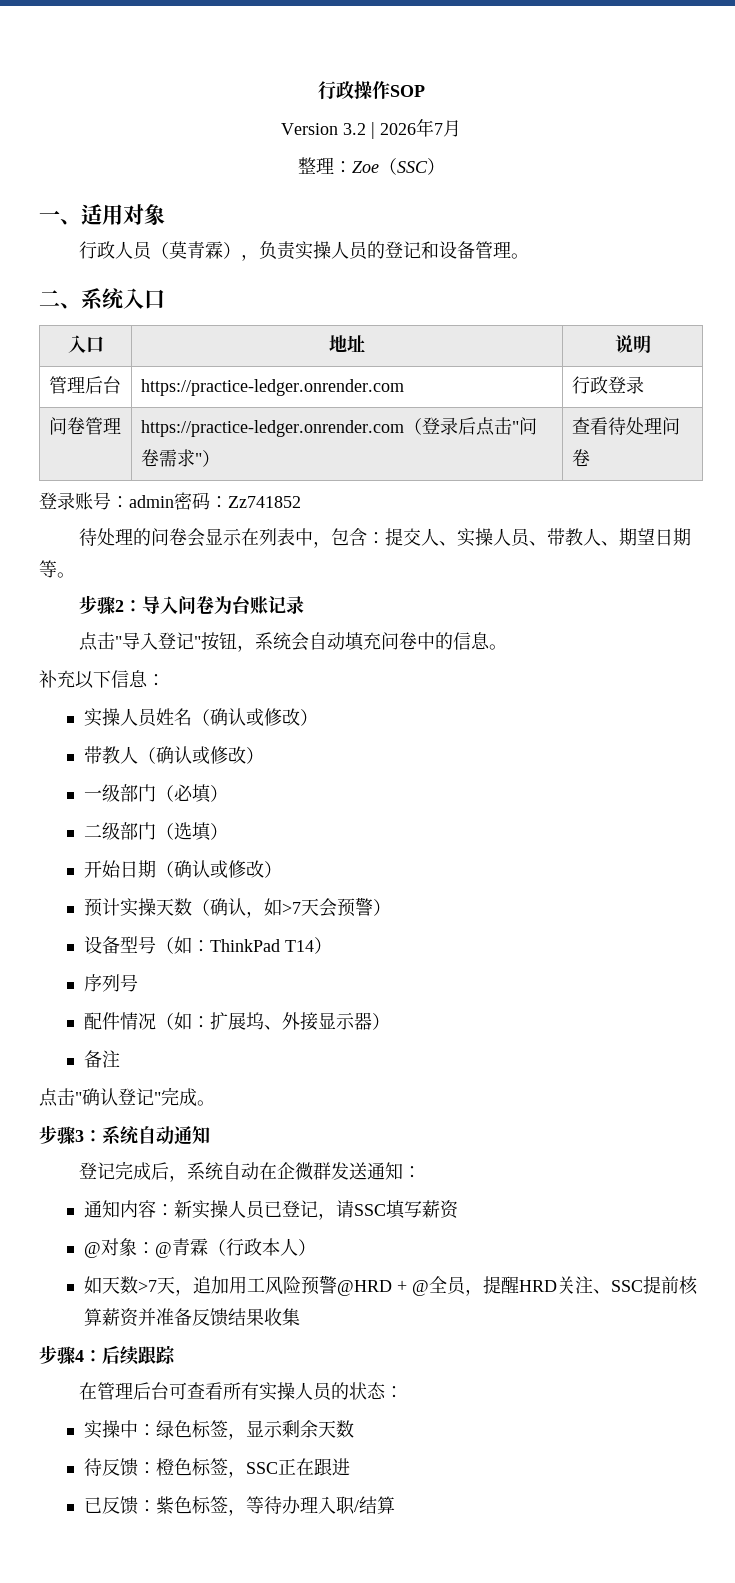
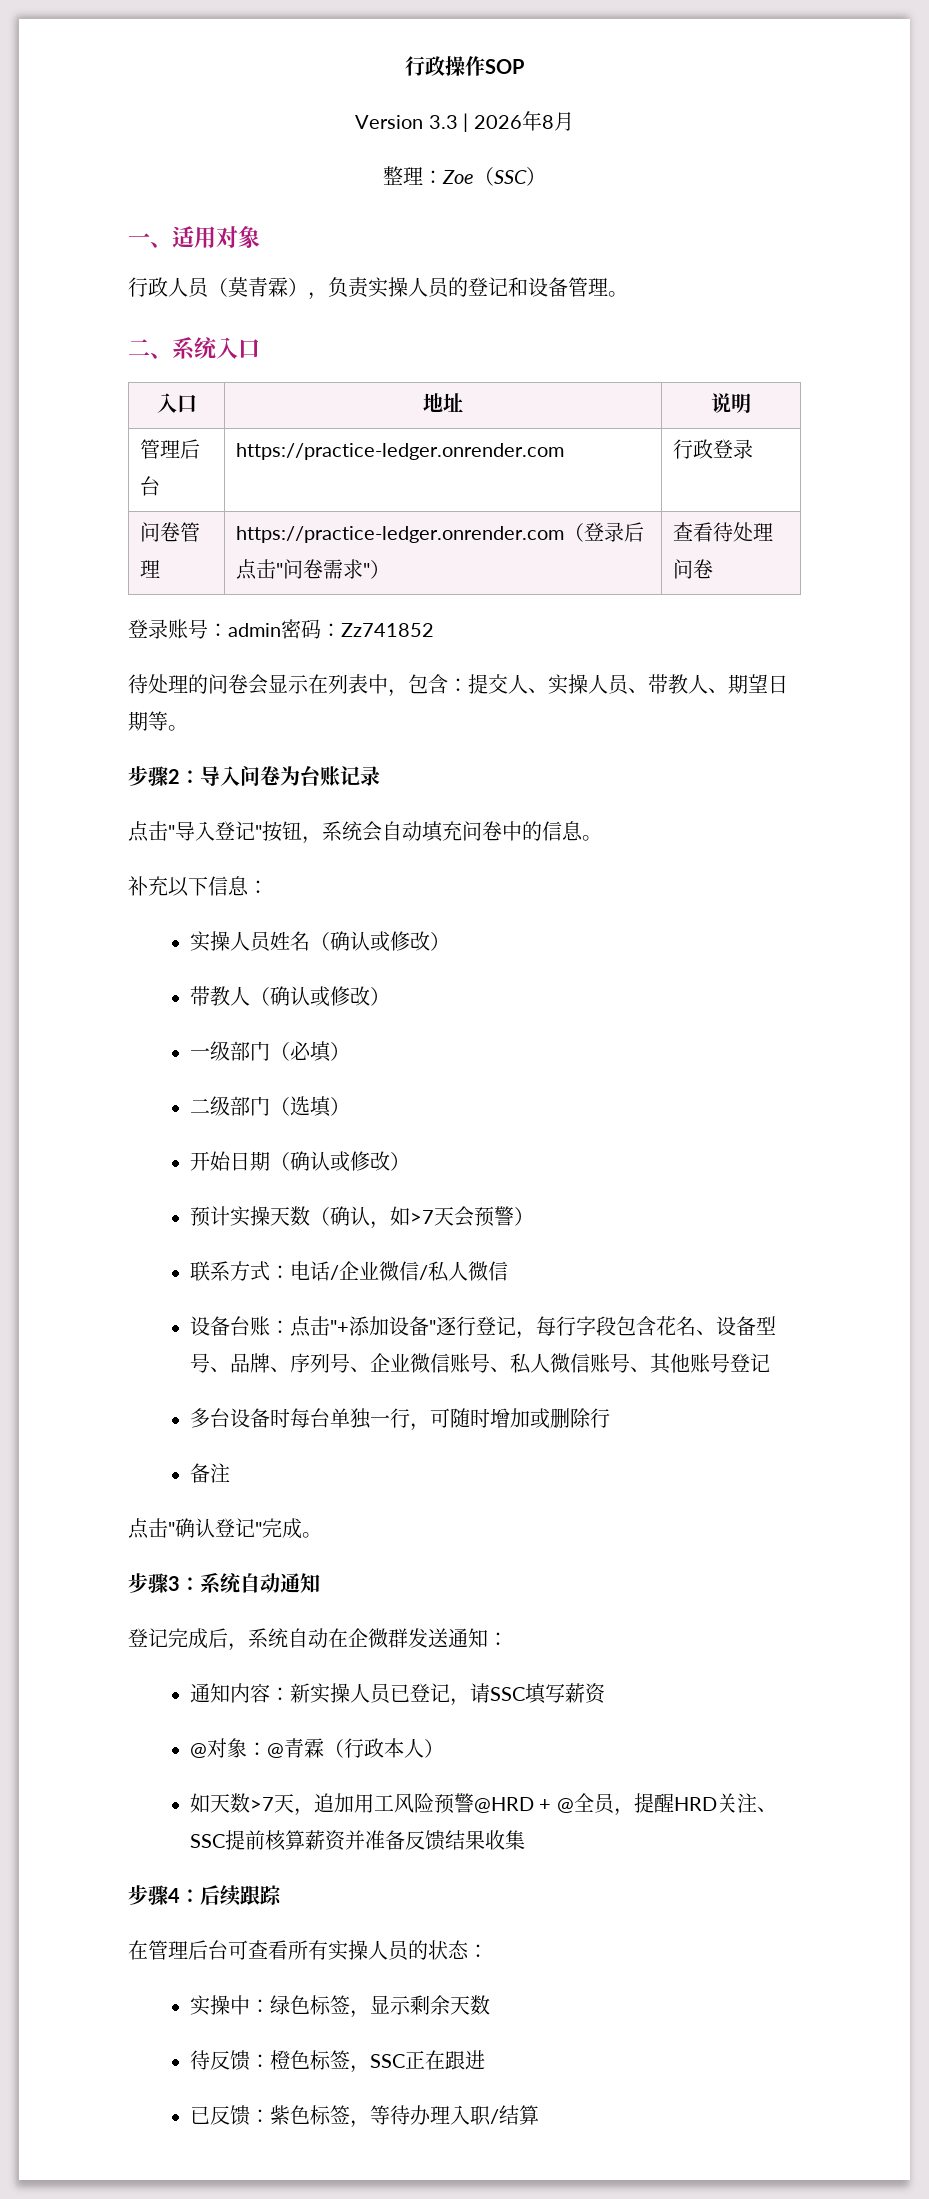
[343,123,366,135] 3.2 -> [428,115,458,129] 3.3
[434,123,443,135] 7 -> [541,115,554,129] 8
[83,936,332,954] [83,974,138,992] [83,1012,390,1031] 设备型号（如：ThinkPad T14） // 序列号 // 配件情况（如：扩展坞、外接显示器） -> [189,1261,508,1282] [189,1316,776,1339] [189,1353,770,1374] [189,1408,610,1431] 联系方式：电话/企业微信/私人微信 // 设备台账：点击"+添加设备"逐行登记，每行字段包含花名、设备型号、品牌、序列号、企业微信账号、私人微信账号、其他账号登记 // 多台设备时每台单独一行，可随时增加或删除行

